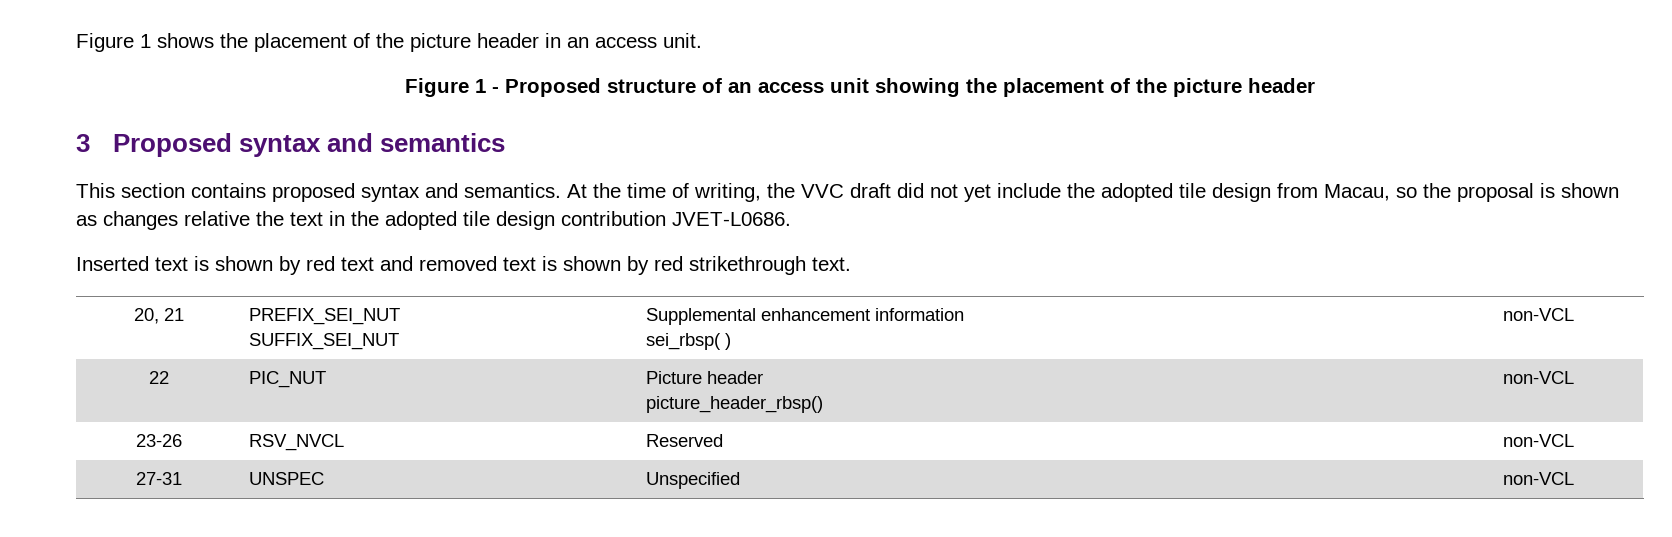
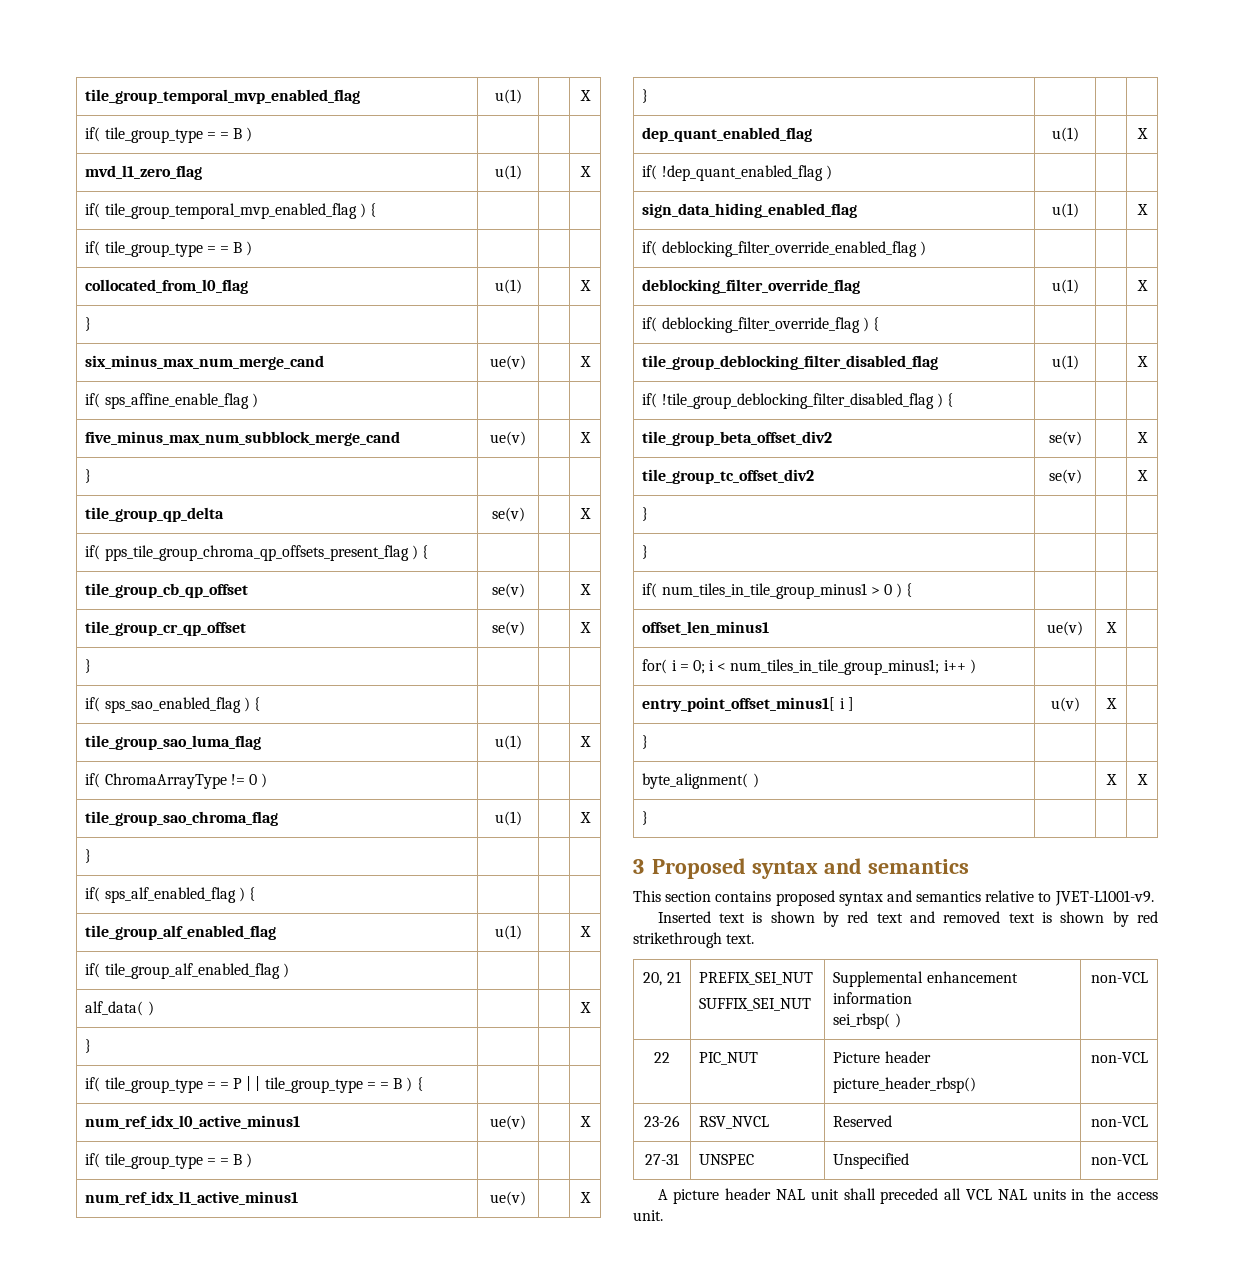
[76,33,702,52] [405,78,1315,97] Figure 1 shows the placement of the picture header in an access unit. // Figure 1 - Proposed structure of an access unit showing the placement of the picture header -> [85,89,361,104] [494,89,522,104] [579,90,591,101] [85,127,253,143] [85,165,203,180] [494,165,522,180] [579,166,591,177] [85,203,376,219] [85,241,253,257] [85,279,249,294] [494,279,522,294] [579,280,591,291] [85,317,92,331] [85,355,325,370] [490,355,526,370] [579,356,591,367] [85,393,258,409] [85,431,401,446] [490,431,526,446] [579,432,591,443] [85,469,92,483] [85,507,225,522] [491,507,525,522] [579,508,591,519] [85,545,428,561] [85,583,249,598] [491,583,525,598] [579,584,591,595] [85,621,247,636] [491,621,525,636] [579,622,591,633] [85,659,92,673] [85,697,260,713] [85,735,262,750] [494,735,522,750] [579,736,591,747] [85,773,268,789] [85,811,279,826] [494,811,522,826] [579,812,591,823] [85,849,92,863] [85,887,255,903] [85,925,277,940] [494,925,522,940] [579,926,591,937] [85,963,289,979] [85,1001,154,1016] [579,1002,591,1013] [85,1039,92,1053] [85,1076,423,1093] [85,1115,301,1129] [490,1115,526,1130] [579,1116,591,1127] [85,1153,253,1169] [85,1191,299,1205] [490,1191,526,1206] [579,1192,591,1203] [642,89,649,103] [642,127,813,142] [1051,127,1079,142] [1136,128,1148,139] [642,165,832,181] [642,203,858,218] [1051,203,1079,218] [1136,204,1148,215] [642,241,926,257] [642,279,861,294] [1051,279,1079,294] [1136,280,1148,291] [642,317,879,333] [642,355,939,370] [1051,355,1079,370] [1136,356,1148,367] [642,393,953,409] [642,431,833,446] [1048,431,1082,446] [1136,432,1148,443] [642,469,815,484] [1048,469,1082,484] [1136,470,1148,481] [642,507,649,521] [642,545,649,559] [642,583,913,599] [642,621,770,635] [1047,621,1083,636] [1105,622,1117,633] [642,659,976,675] [642,697,854,712] [1050,697,1080,712] [1105,698,1117,709] [642,735,649,749] [642,773,759,789] [1105,774,1117,785] [1136,774,1148,785] [642,811,649,825] tile_group_temporal_mvp_enabled_flag | u(1) | | X // if( tile_group_type = = B ) | | | // mvd_l1_zero_flag | u(1) | | X // if( tile_group_temporal_mvp_enabled_flag ) { | | | // if( tile_group_type = = B ) | | | // collocated_from_l0_flag | u(1) | | X // } | | | // six_minus_max_num_merge_cand | ue(v) | | X // if( sps_affine_enable_flag ) | | | // five_minus_max_num_subblock_merge_cand | ue(v) | | X // } | | | // tile_group_qp_delta | se(v) | | X // if( pps_tile_group_chroma_qp_offsets_present_flag ) { | | | // tile_group_cb_qp_offset | se(v) | | X // tile_group_cr_qp_offset | se(v) | | X // } | | | // if( sps_sao_enabled_flag ) { | | | // tile_group_sao_luma_flag | u(1) | | X // if( ChromaArrayType != 0 ) | | | // tile_group_sao_chroma_flag | u(1) | | X // } | | | // if( sps_alf_enabled_flag ) { | | | // tile_group_alf_enabled_flag | u(1) | | X // if( tile_group_alf_enabled_flag ) | | | // alf_data( ) | | | X // } | | | // if( tile_group_type = = P | | tile_group_type = = B ) { | | | // num_ref_idx_l0_active_minus1 | ue(v) | | X // if( tile_group_type = = B ) | | | // num_ref_idx_l1_active_minus1 | ue(v) | | X // } | | | // dep_quant_enabled_flag | u(1) | | X // if( !dep_quant_enabled_flag ) | | | // sign_data_hiding_enabled_flag | u(1) | | X // if( deblocking_filter_override_enabled_flag ) | | | // deblocking_filter_override_flag | u(1) | | X // if( deblocking_filter_override_flag ) { | | | // tile_group_deblocking_filter_disabled_flag | u(1) | | X // if( !tile_group_deblocking_filter_disabled_flag ) { | | | // tile_group_beta_offset_div2 | se(v) | | X // tile_group_tc_offset_div2 | se(v) | | X // } | | | // } | | | // if( num_tiles_in_tile_group_minus1 > 0 ) { | | | // offset_len_minus1 | ue(v) | X | // for( i = 0; i < num_tiles_in_tile_group_minus1; i++ ) | | | // entry_point_offset_minus1[ i ] | u(v) | X | // } | | | // byte_alignment( ) | | X | X // } | | |
[464,183,1619,202] [76,211,791,230] semantics. At the time of writing, the VVC draft did not yet include the adopted tile design from Macau, so the proposal is shown as changes relative the text in the adopted tile design contribution JVET-L0686. -> [916,890,1154,906] semantics relative to JVET-L1001-v9.
(1574, 478) none -> [657,1188,1158,1204] [633,1210,663,1221] // A picture header NAL unit shall preceded all VCL NAL units in the access unit.

